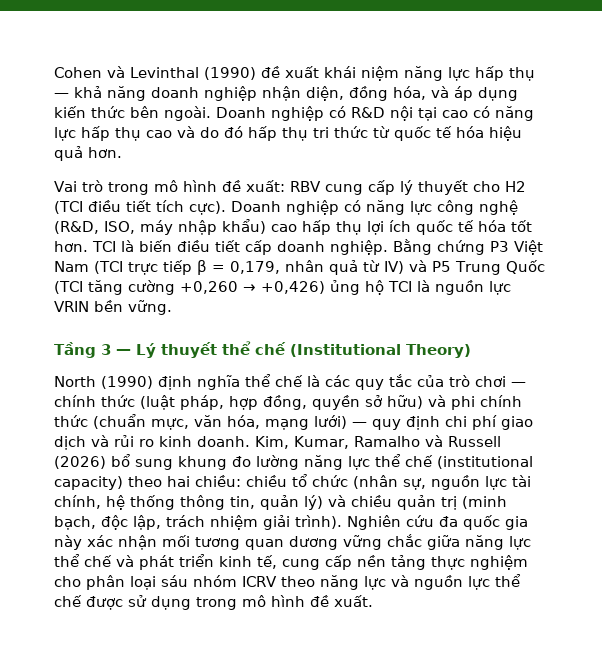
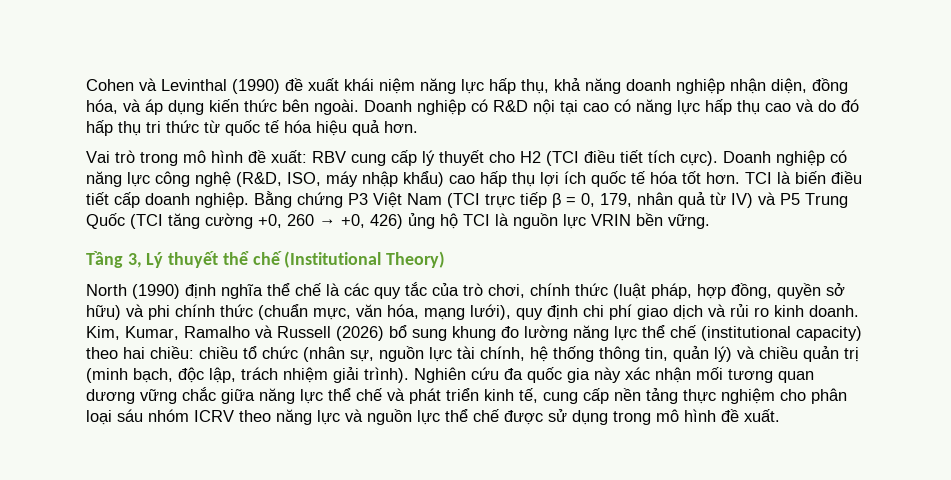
[509,67,535,81] [54,93,69,98] thụ — -> [521,79,549,94] thụ,
[229,261,280,274] 0,179, -> [581,193,632,207] 0, 179,
[179,281,325,294] +0,260 → +0,426) -> [258,214,403,229] +0, 260 → +0, 426)
[101,344,131,355] 3 — -> [127,253,142,268] 3,
[475,376,526,387] chơi — -> [488,284,525,298] chơi,
[314,415,367,429] lưới) — -> [470,304,511,320] lưới),

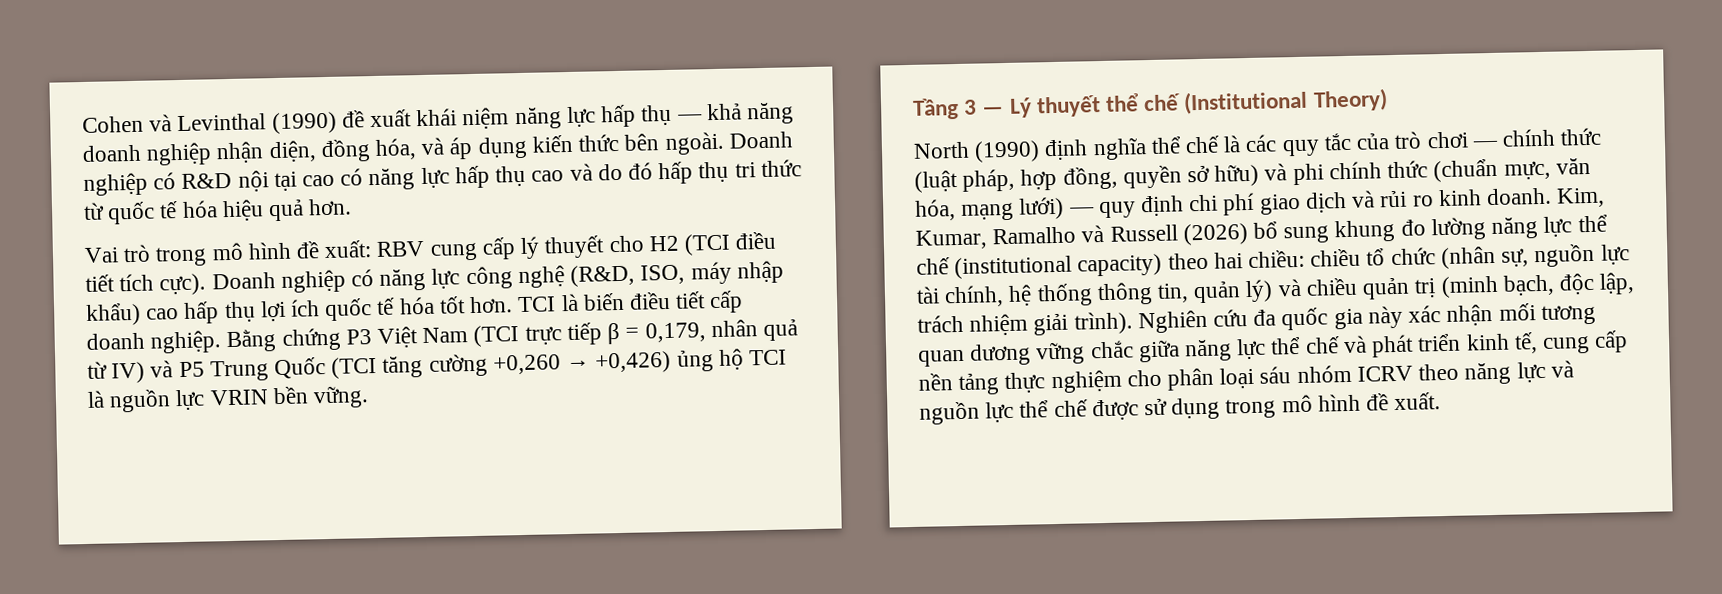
[521,79,549,94] thụ, -> [641,104,703,126] thụ —
[581,193,632,207] 0, 179, -> [644,322,706,343] 0,179,
[258,214,403,229] +0, 260 → +0, 426) -> [492,350,672,375] +0,260 → +0,426)
[127,253,142,268] 3, -> [963,99,1005,115] 3 —
[488,284,525,298] chơi, -> [1426,131,1499,149] chơi —
[470,304,511,320] lưới), -> [1018,196,1095,220] lưới) —

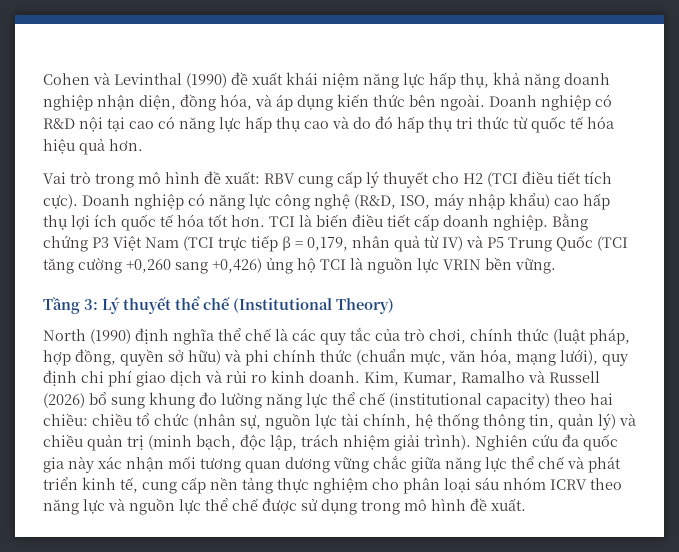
[641,104,703,126] thụ — -> [460,73,489,88] thụ,
[566,359,591,370] → -> [175,262,208,274] sang
[963,99,1005,115] 3 — -> [84,299,98,310] 3:
[1426,131,1499,149] chơi — -> [429,329,466,344] chơi,
[1018,196,1095,220] lưới) — -> [560,349,598,365] lưới),

